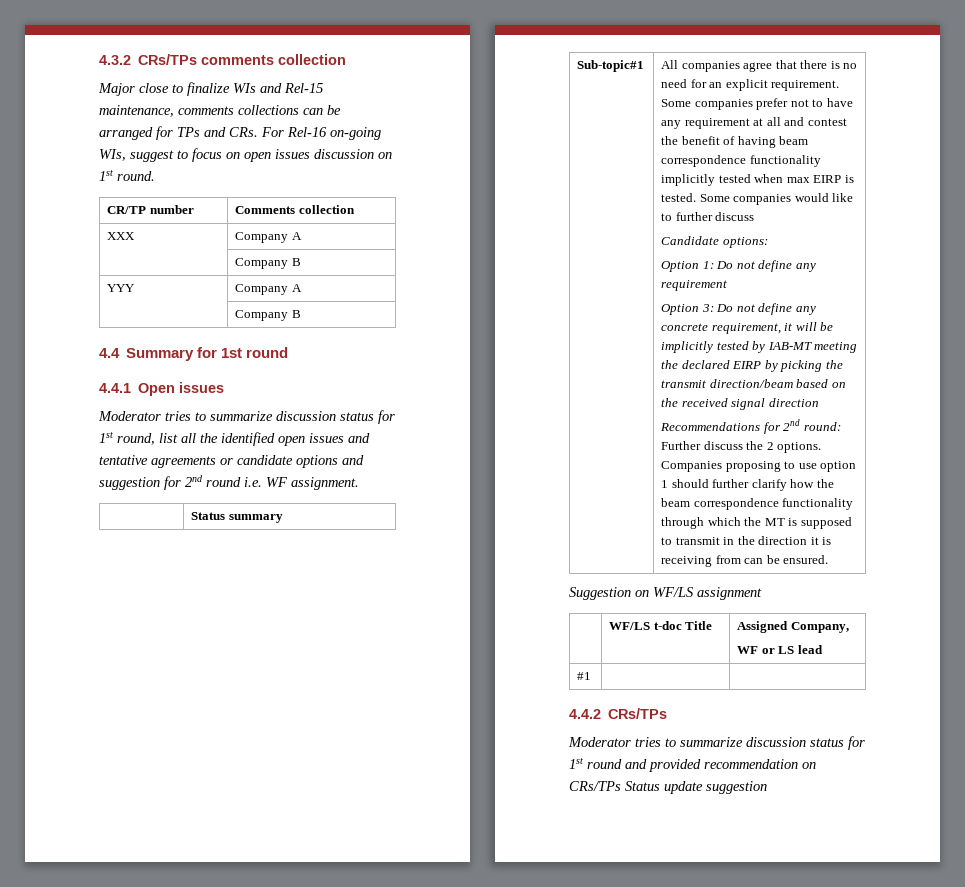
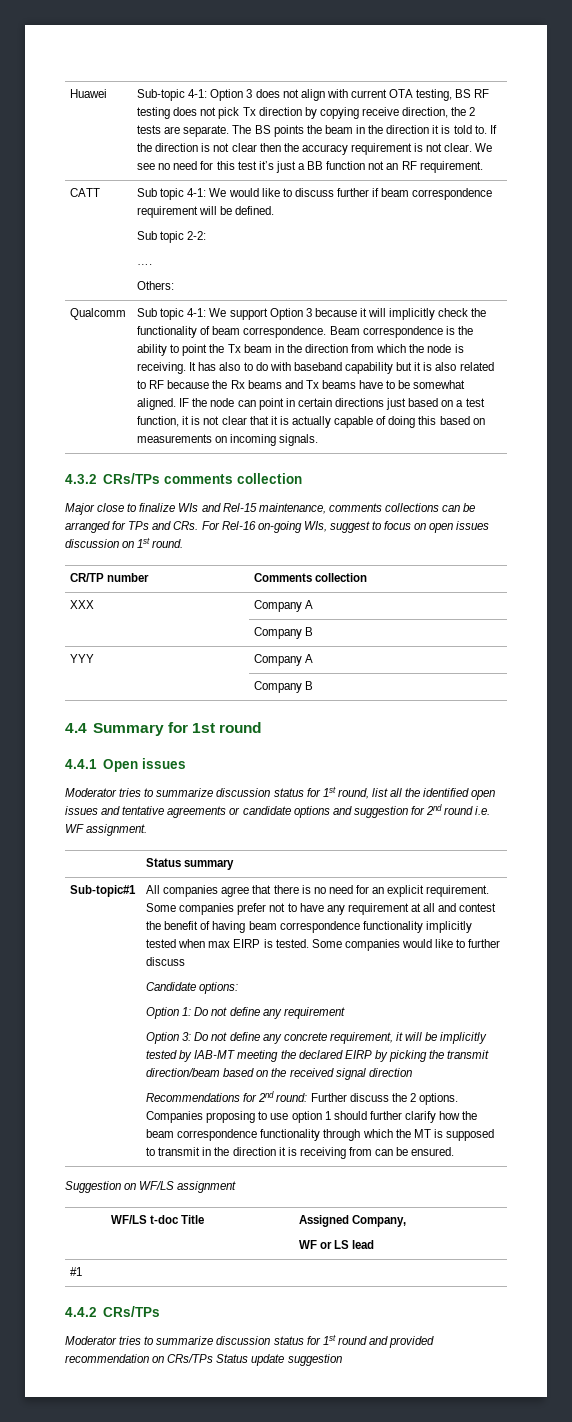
(99, 60) none -> [70,89,108,98] [137,89,490,101] [137,107,476,119] [137,125,497,137] [137,143,493,155] [137,161,483,173] [70,188,101,197] [137,188,493,200] [137,206,275,218] [137,231,207,243] [137,264,153,265] [137,281,175,290] [70,308,127,320] [137,308,487,320] [137,326,473,338] [137,344,464,356] [137,362,494,374] [137,380,466,389] [137,398,485,410] [137,416,485,428] [137,434,319,446] Huawei | Sub-topic 4-1: Option 3 does not align with current OTA testing, BS RF testing does not pick Tx direction by copying receive direction, the 2 tests are separate. The BS points the beam in the direction it is told to. If the direction is not clear then the accuracy requirement is not clear. We see no need for this test it’s just a BB function not an RF requirement. // CATT | Sub topic 4-1: We would like to discuss further if beam correspondence requirement will be defined. // Sub topic 2-2: // …. // Others: // Qualcomm | Sub topic 4-1: We support Option 3 because it will implicitly check the functionality of beam correspondence. Beam correspondence is the ability to point the Tx beam in the direction from which the node is receiving. It has also to do with baseband capability but it is also related to RF because the Rx beams and Tx beams have to be somewhat aligned. IF the node can point in certain directions just based on a test function, it is not clear that it is actually capable of doing this based on measurements on incoming signals. //

